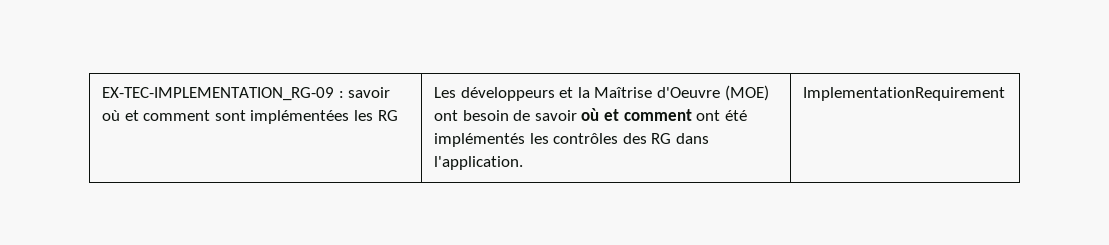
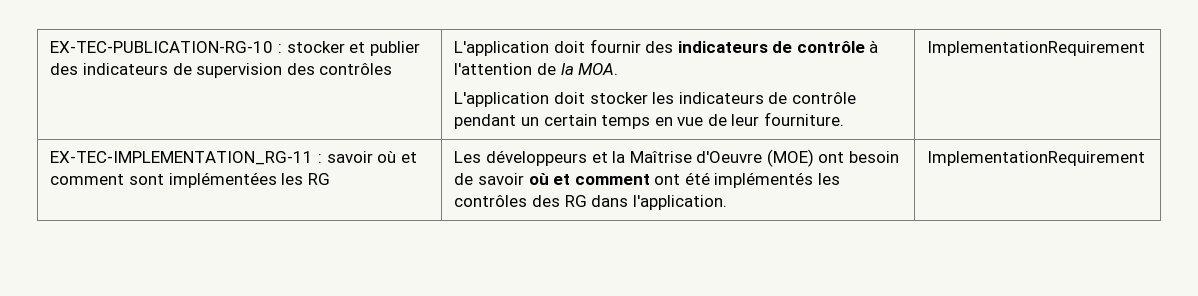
[101,87,334,101] EX-TEC-IMPLEMENTATION_RG-09 -> [50,41,420,56] [50,63,393,78] [454,39,879,56] [454,63,619,75] [454,92,856,107] [454,112,845,129] [927,41,1146,56] [50,151,314,165] EX-TEC-PUBLICATION-RG-10 : stocker et publier des indicateurs de supervision des contrôles | L'application doit fournir des indicateurs de contrôle à l'attention de la MOA. // L'application doit stocker les indicateurs de contrôle pendant un certain temps en vue de leur fourniture. | ImplementationRequirement // EX-TEC-IMPLEMENTATION_RG-11

